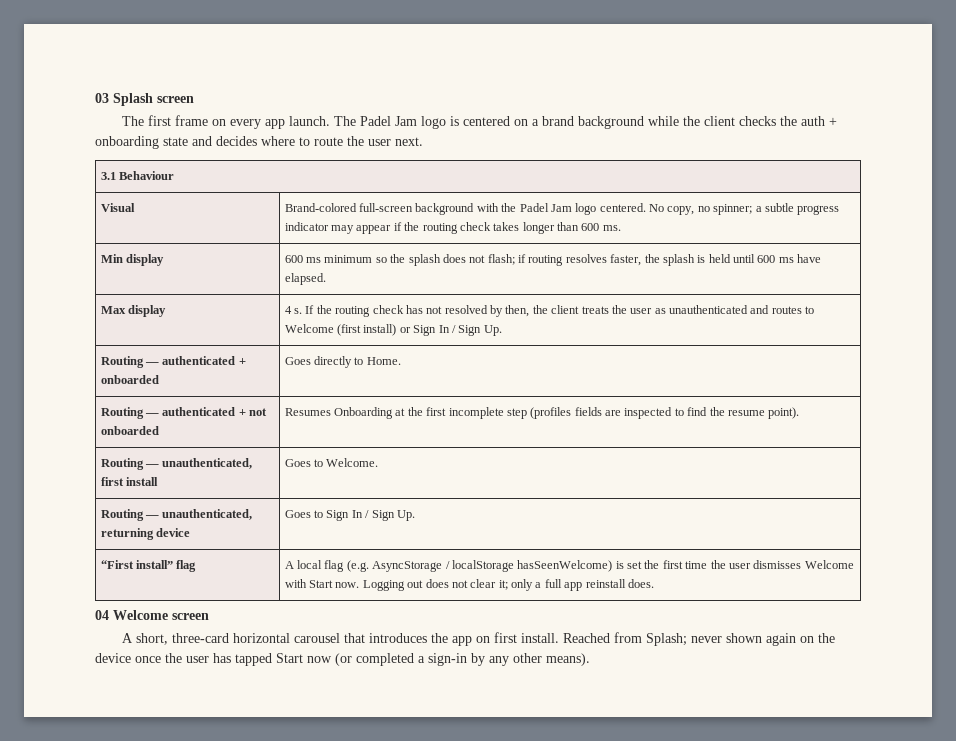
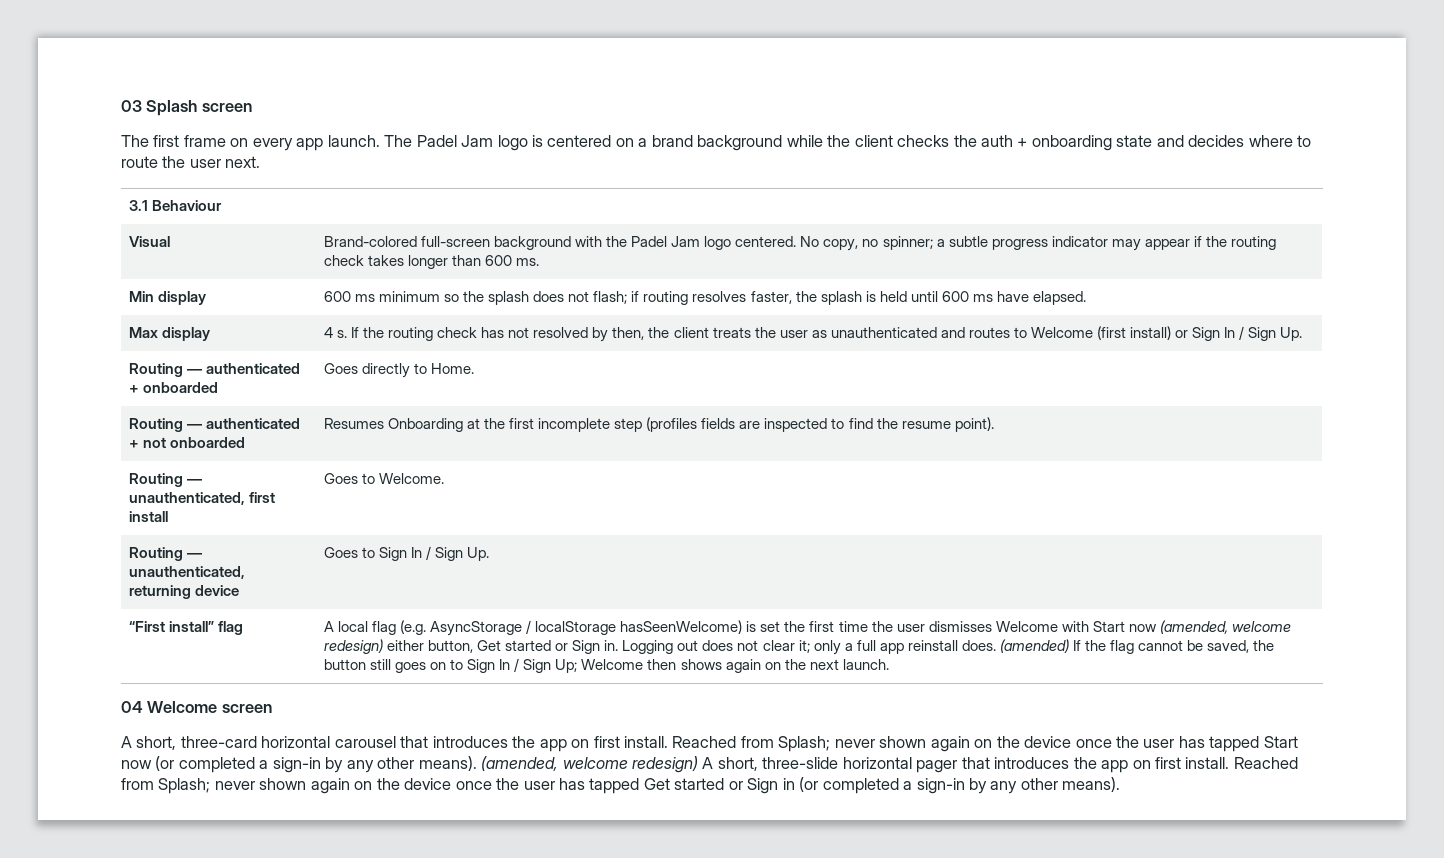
[335,582,360,588] now. -> [1128,620,1291,634] [323,639,619,654] now (amended, welcome redesign) either button, Get started or Sign in.
(654, 583) none -> [999,639,1275,654] [323,658,889,673] (amended) If the flag cannot be saved, the button still goes on to Sign In / Sign Up; Welcome then shows again on the next launch.
(590, 659) none -> [481,756,1298,773] [121,777,1121,794] (amended, welcome redesign) A short, three-slide horizontal pager that introduces the app on first install. Reached from Splash; never shown again on the device once the user has tapped Get started or Sign in (or completed a sign-in by any other means).

